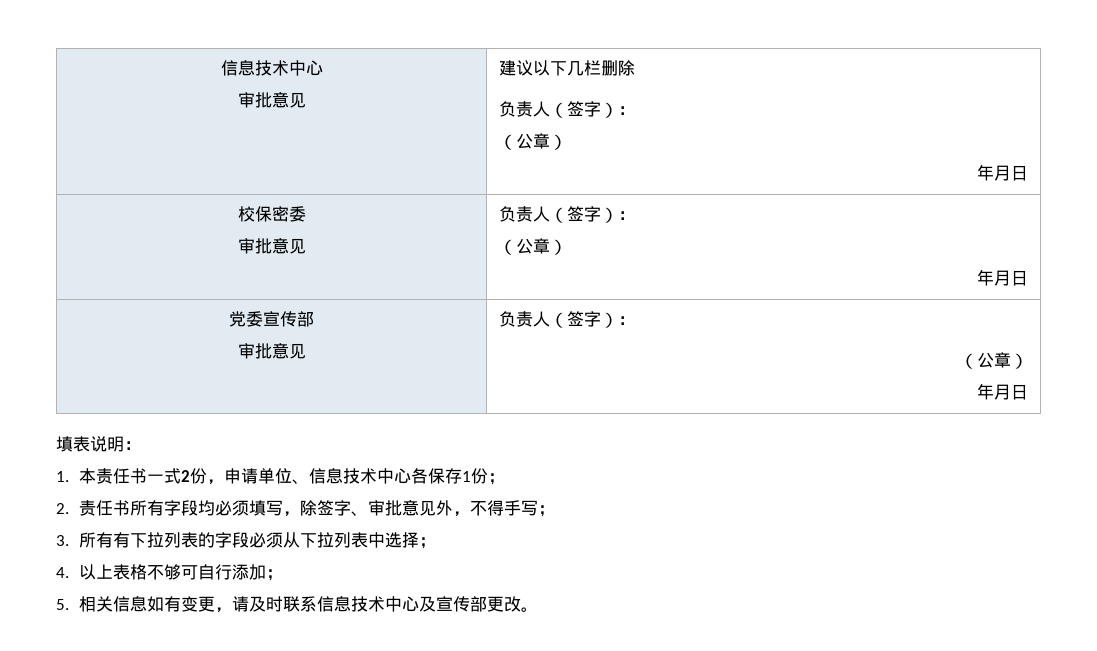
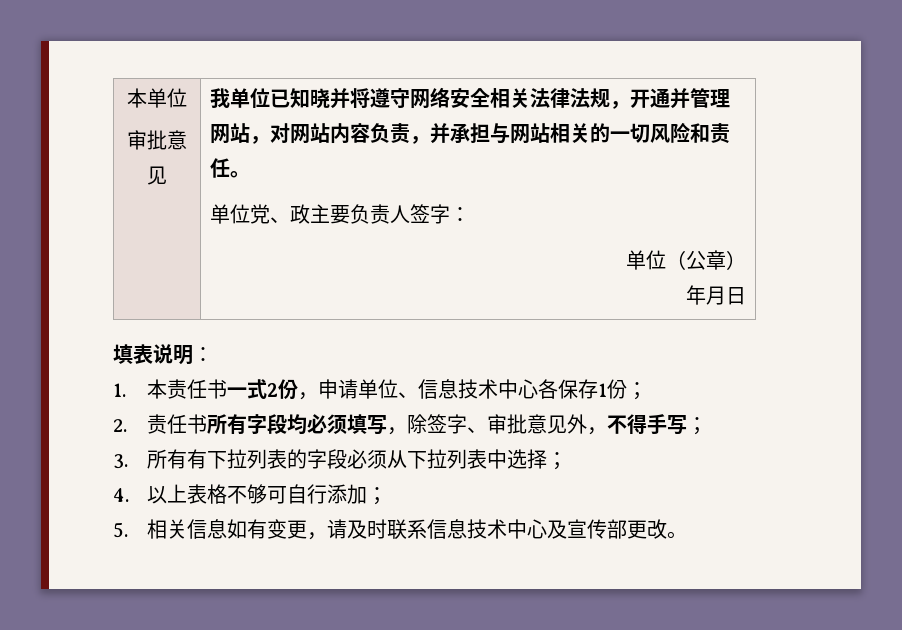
[220,60,323,76] [237,92,306,108] [499,60,636,76] [499,101,636,118] [499,133,568,150] [976,164,1028,181] [237,206,306,222] [237,238,306,254] [499,206,636,223] [499,238,568,255] [976,269,1028,286] [229,311,314,327] [237,343,306,359] [499,311,636,328] 信息技术中心 // 审批意见 | 建议以下几栏删除 // 负责人（签字）： // （公章） // 年月日 // 校保密委 // 审批意见 | 负责人（签字）： // （公章） // 年月日 // 党委宣传部 // 审批意见 | 负责人（签字）： // -> [127,88,187,108] [127,130,187,150] [147,166,167,185] [209,87,730,109] [209,122,730,144] [209,158,250,178] [209,204,470,224] [626,250,667,270] 本单位 // 审批意见 | 我单位已知晓并将遵守网络安全相关法律法规，开通并管理网站，对网站内容负责，并承担与网站相关的一切风险和责任。 // 单位党、政主要负责人签字： // 单位

